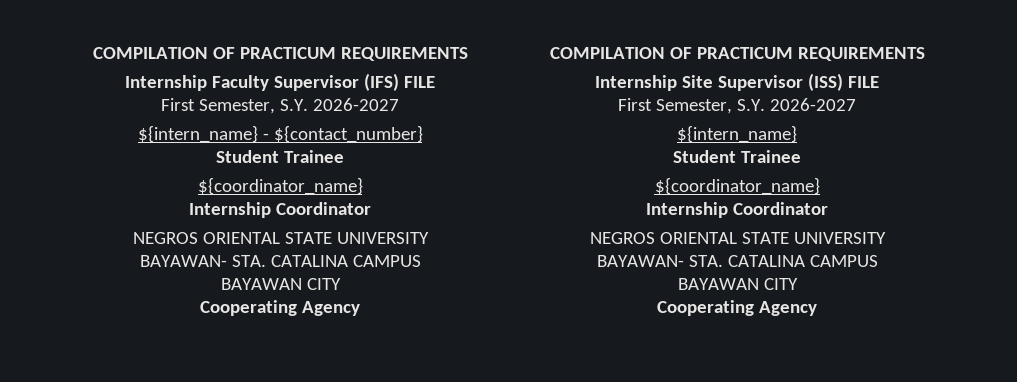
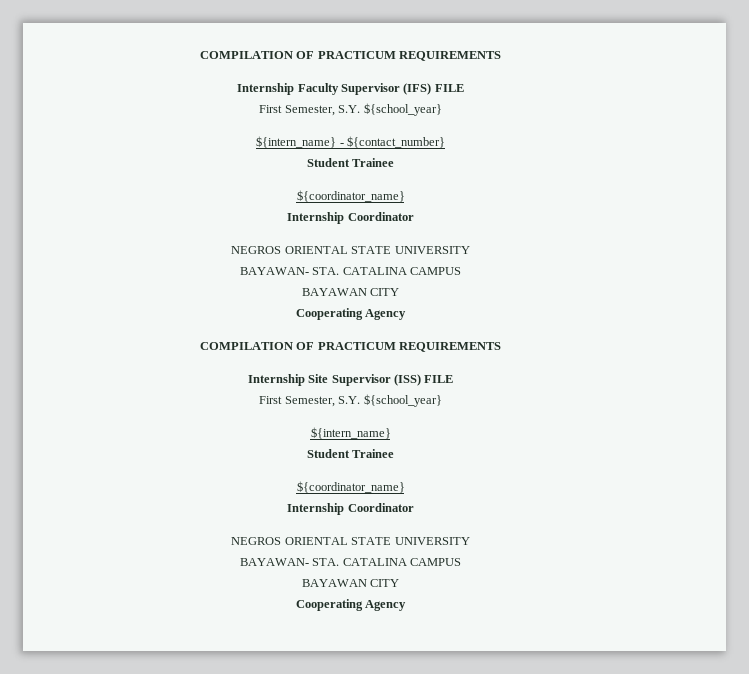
[312,98,399,111] 2026-2027 -> [363,103,442,116] ${school_year}
[769,98,856,111] 2026-2027 -> [363,394,442,407] ${school_year}

